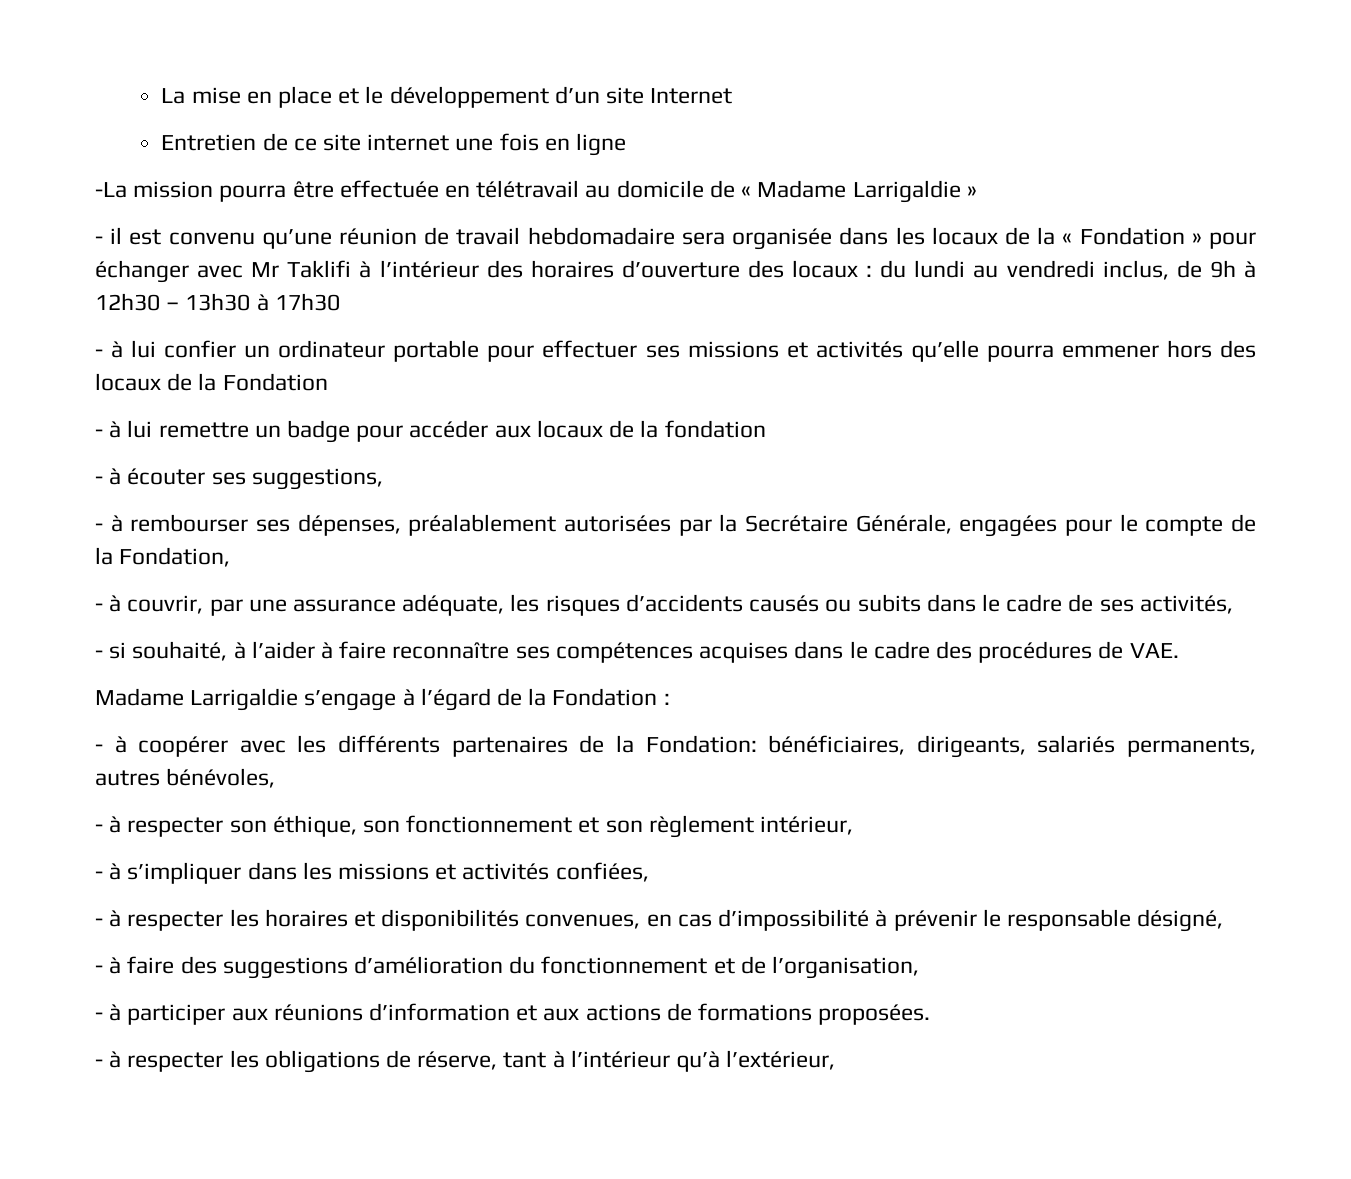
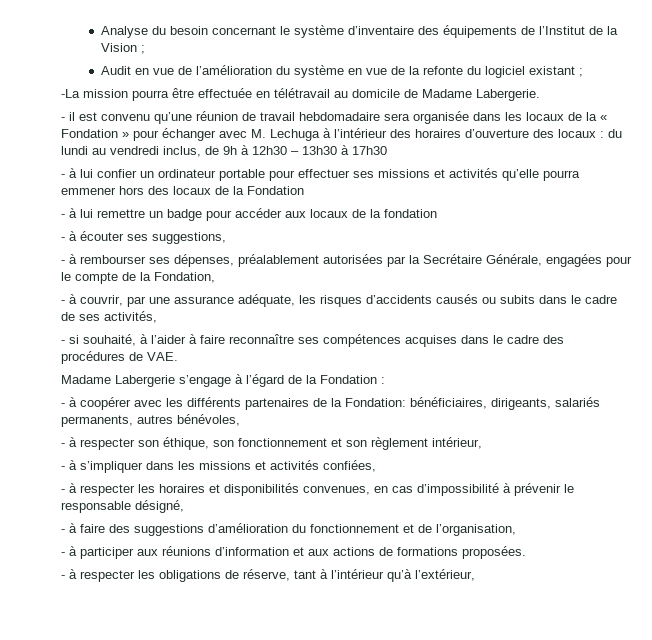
[161,86,733,108] [161,133,627,156] La mise en place et le développement d’un site Internet // Entretien de ce site internet une fois en ligne -> [100,25,618,38] [100,43,145,54] [100,65,583,78] Analyse du besoin concernant le système d’inventaire des équipements de l’Institut de la Vision ; // Audit en vue de l’amélioration du système en vue de la refonte du logiciel existant ;
[741,180,977,203] « Madame Larrigaldie » -> [422,89,540,101] Madame Labergerie.
[251,260,352,278] Mr Taklifi -> [251,129,320,141] M. Lechuga
[190,688,299,711] Larrigaldie -> [115,375,175,387] Labergerie

